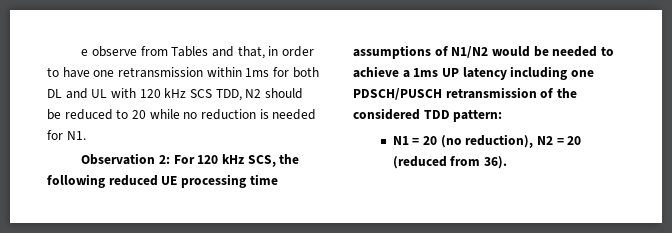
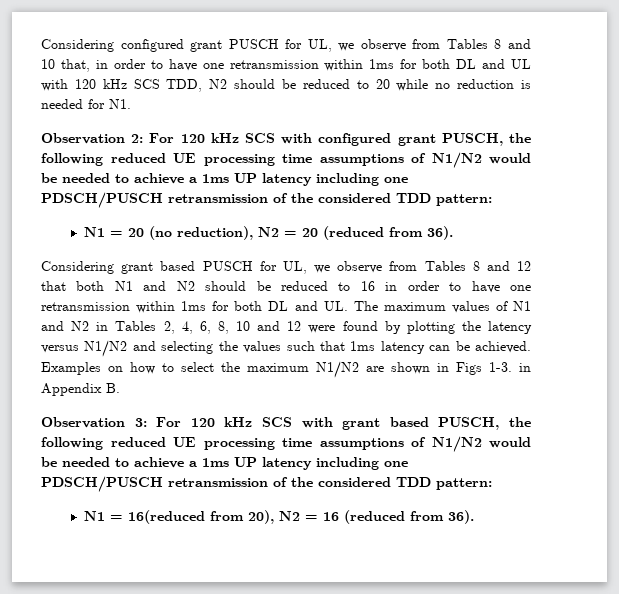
[81,46,235,57] e observe from Tables and -> [41,39,531,52] [41,59,55,69] Considering configured grant PUSCH for UL, we observe from Tables 8 and 10
[247,155,276,167] SCS, -> [244,133,503,146] SCS with configured grant PUSCH,
(508, 162) none -> [41,261,532,274] [41,281,532,293] [41,301,531,313] [41,321,532,334] [41,340,532,357] [41,361,531,378] [41,383,120,396] [41,417,531,430] [41,436,531,452] [41,457,408,470] [41,476,492,492] [83,510,474,524] // Considering grant based PUSCH for UL, we observe from Tables 8 and 12 that both N1 and N2 should be reduced to 16 in order to have one retransmission within 1ms for both DL and UL. The maximum values of N1 and N2 in Tables 2, 4, 6, 8, 10 and 12 were found by plotting the latency versus N1/N2 and selecting the values such that 1ms latency can be achieved. Examples on how to select the maximum N1/N2 are shown in Figs 1-3. in Appendix B. // Observation 3: For 120 kHz SCS with grant based PUSCH, the following reduced UE processing time assumptions of N1/N2 would be needed to achieve a 1ms UP latency including one PDSCH/PUSCH retransmission of the considered TDD pattern: // N1 = 16(reduced from 20), N2 = 16 (reduced from 36).

